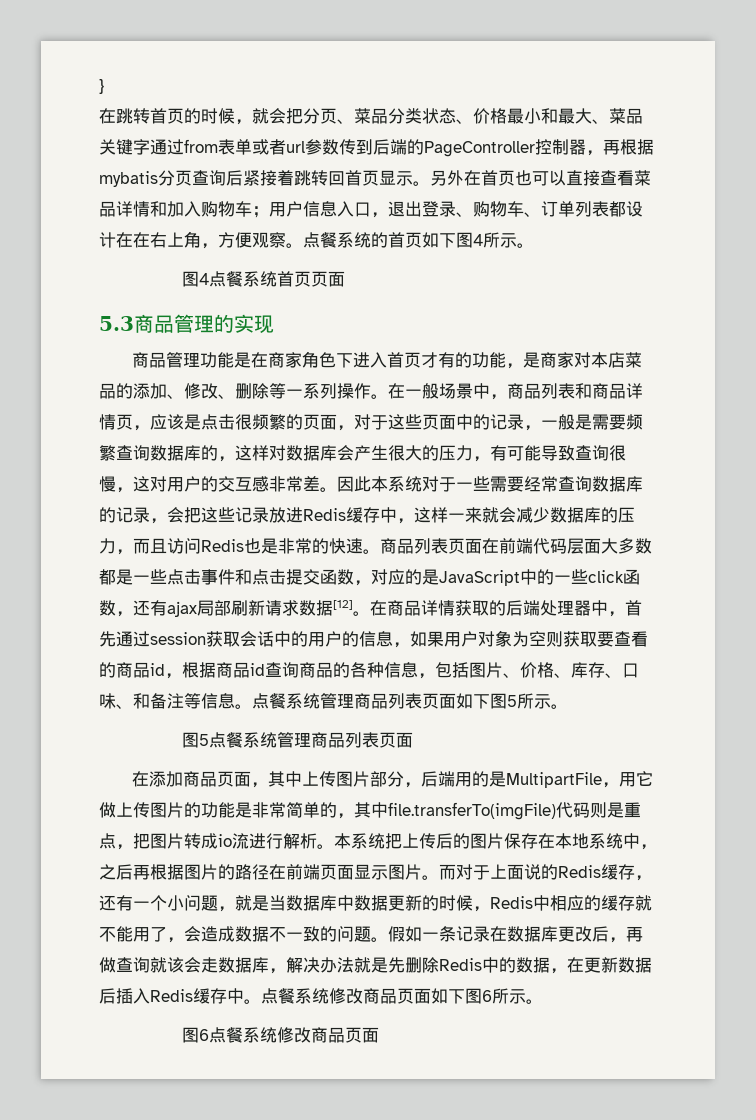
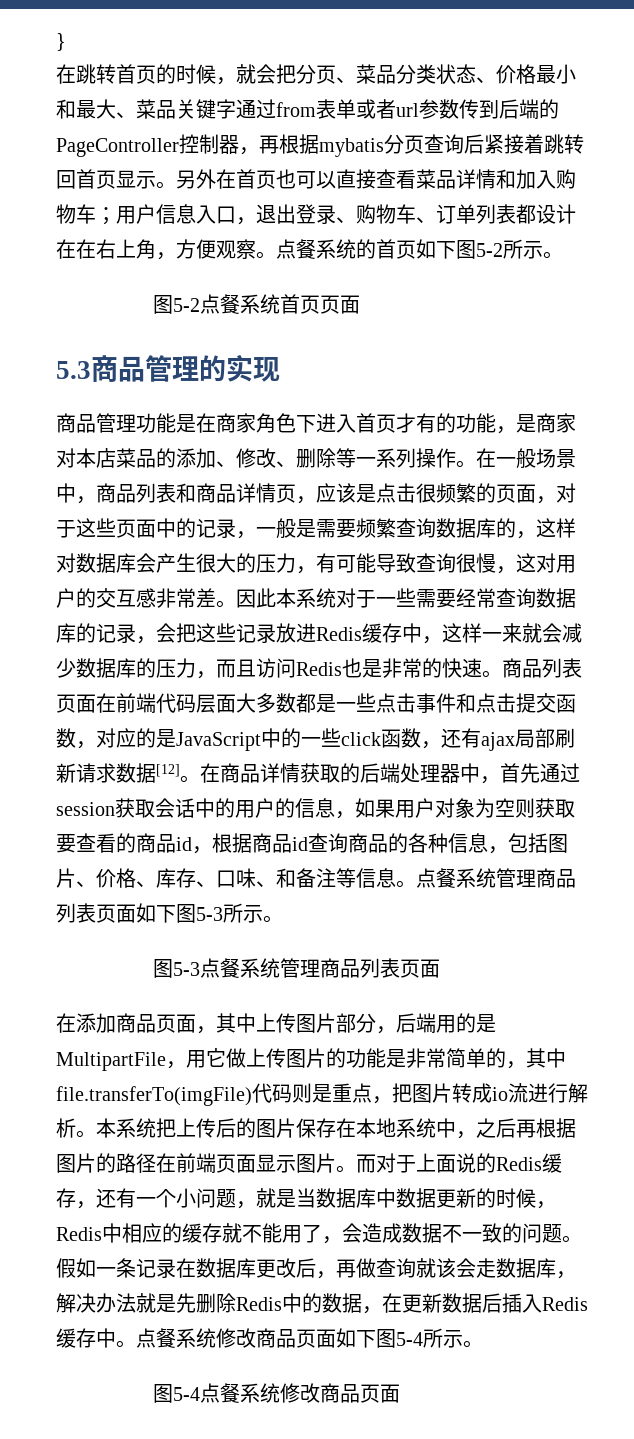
[473,232,534,248] [181,271,209,287] 4所示。 // 图4 -> [476,239,563,259] [153,295,201,314] 5-2所示。 // 图5-2
[507,693,568,709] [181,732,209,748] 5所示。 // 图5 -> [196,903,283,923] [153,959,201,978] 5-3所示。 // 图5-3
[482,988,543,1004] [181,1027,209,1043] 6所示。 // 图6 -> [396,1328,483,1348] [153,1384,201,1403] 5-4所示。 // 图5-4

